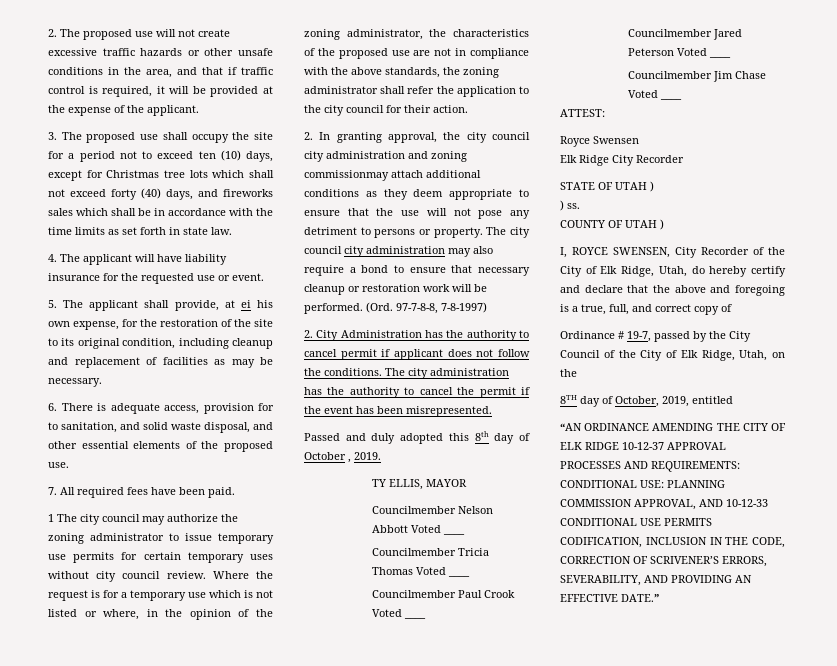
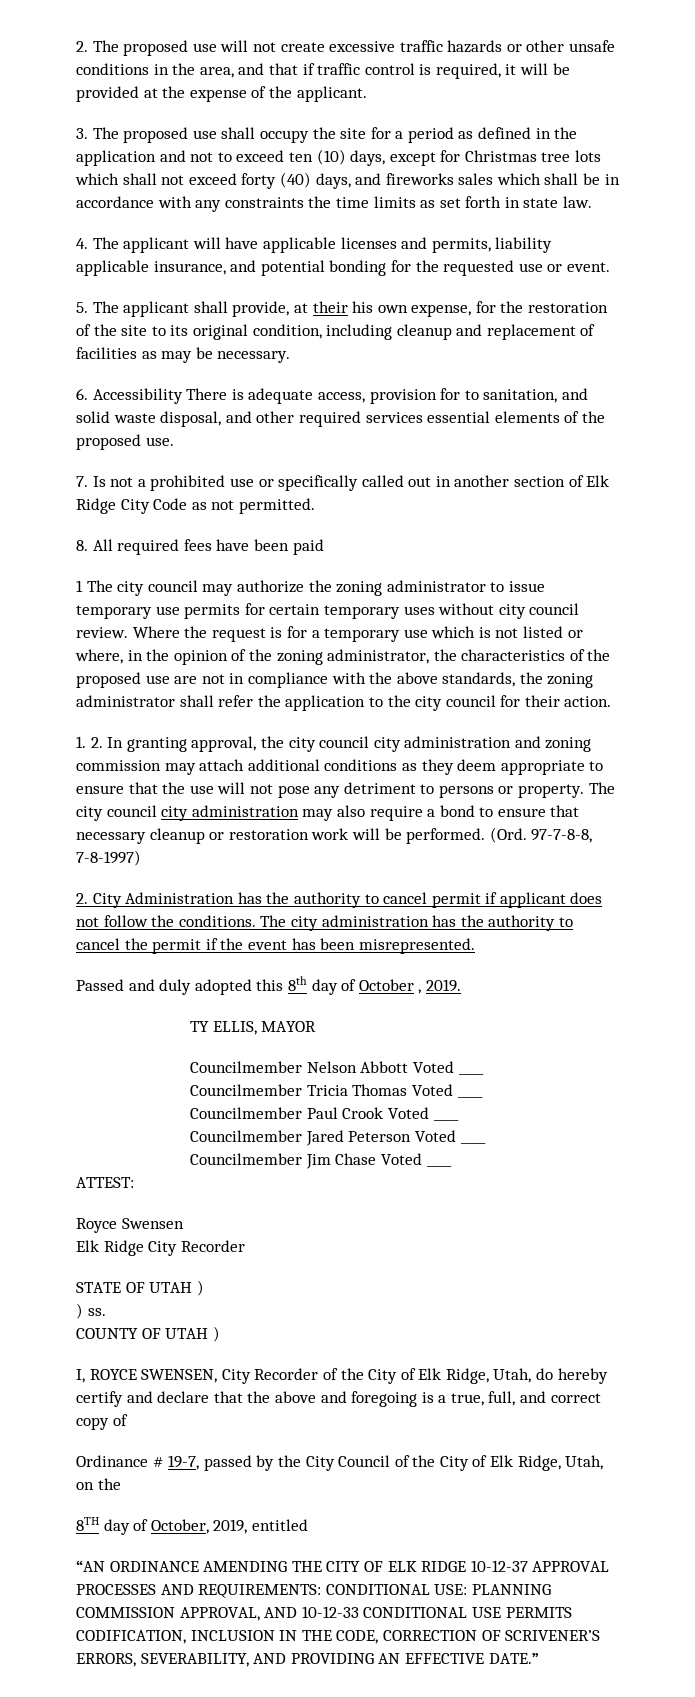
(115, 156) none -> [458,127,578,139] [76,150,186,166] as defined in the application and
(253, 212) none -> [195,197,304,212] any constraints
[185,254,227,265] [48,273,100,281] liability insurance -> [262,237,553,253] [76,260,387,276] applicable licenses and permits, liability applicable insurance, and potential bonding
[240,300,251,308] ei -> [312,301,348,313] their
(57, 407) none -> [92,388,183,404] Accessibility
(77, 445) none -> [298,411,423,427] required services
(57, 491) none -> [92,475,610,491] [76,498,315,514] [76,540,88,551] Is not a prohibited use or specifically called out in another section of Elk Ridge City Code as not permitted. // 8.
[208,487,235,498] paid. -> [292,539,324,555] paid
(468, 109) none -> [76,736,86,748] 1.
[304,170,389,181] commissionmay -> [76,760,196,775] commission may

